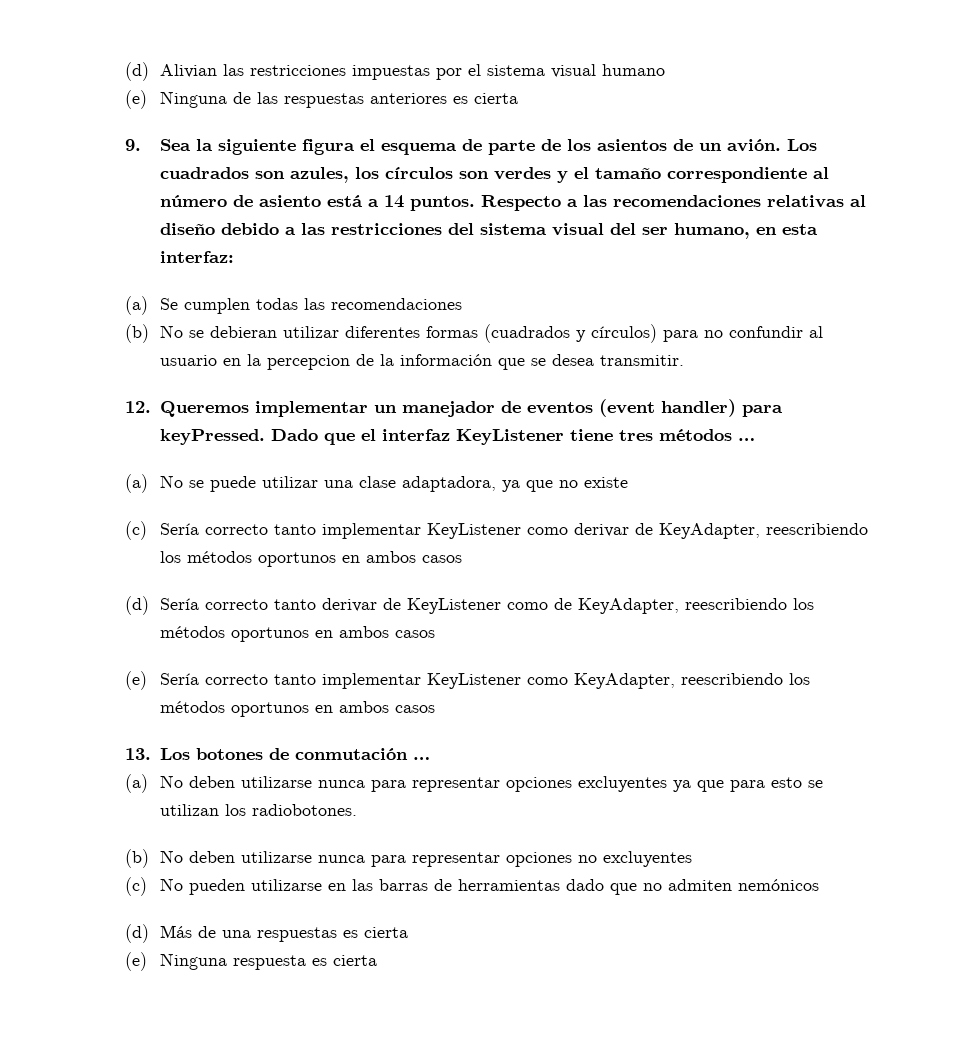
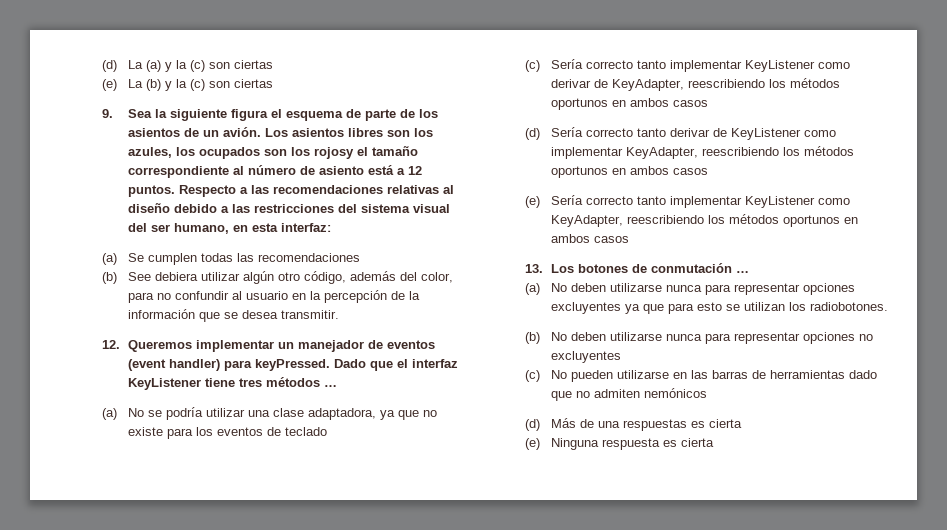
[124,62,665,81] [124,90,518,109] (d) Alivian las restricciones impuestas por el sistema visual humano // (e) Ninguna de las respuestas anteriores es cierta -> [101,60,273,72] [101,79,273,91] (d) La (a) y la (c) son ciertas // (e) La (b) y la (c) son ciertas
[159,167,568,183] cuadrados son azules, los círculos son verdes y -> [291,128,433,137] [127,147,354,159] asientos libres son los azules, los ocupados son los rojosy
[383,195,404,208] 14 -> [407,166,422,175] 12
[159,324,657,343] No se debieran utilizar diferentes formas (cuadrados y círculos) -> [127,271,453,284] See debiera utilizar algún otro código, además del color,
[266,355,350,370] percepcion -> [323,290,387,303] percepción
[209,476,256,492] puede -> [165,407,203,420] podría
(628, 482) none -> [166,427,327,439] para los eventos de teclado
[553,598,572,610] de -> [550,147,623,159] implementar

